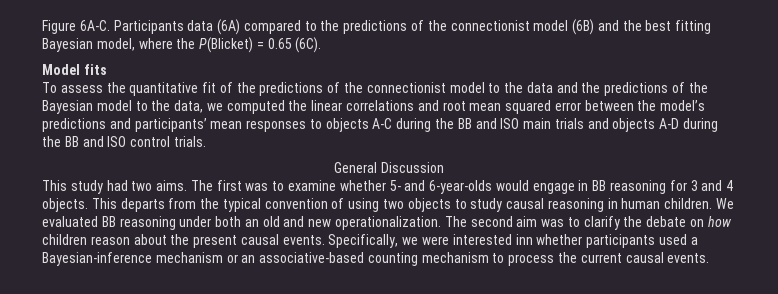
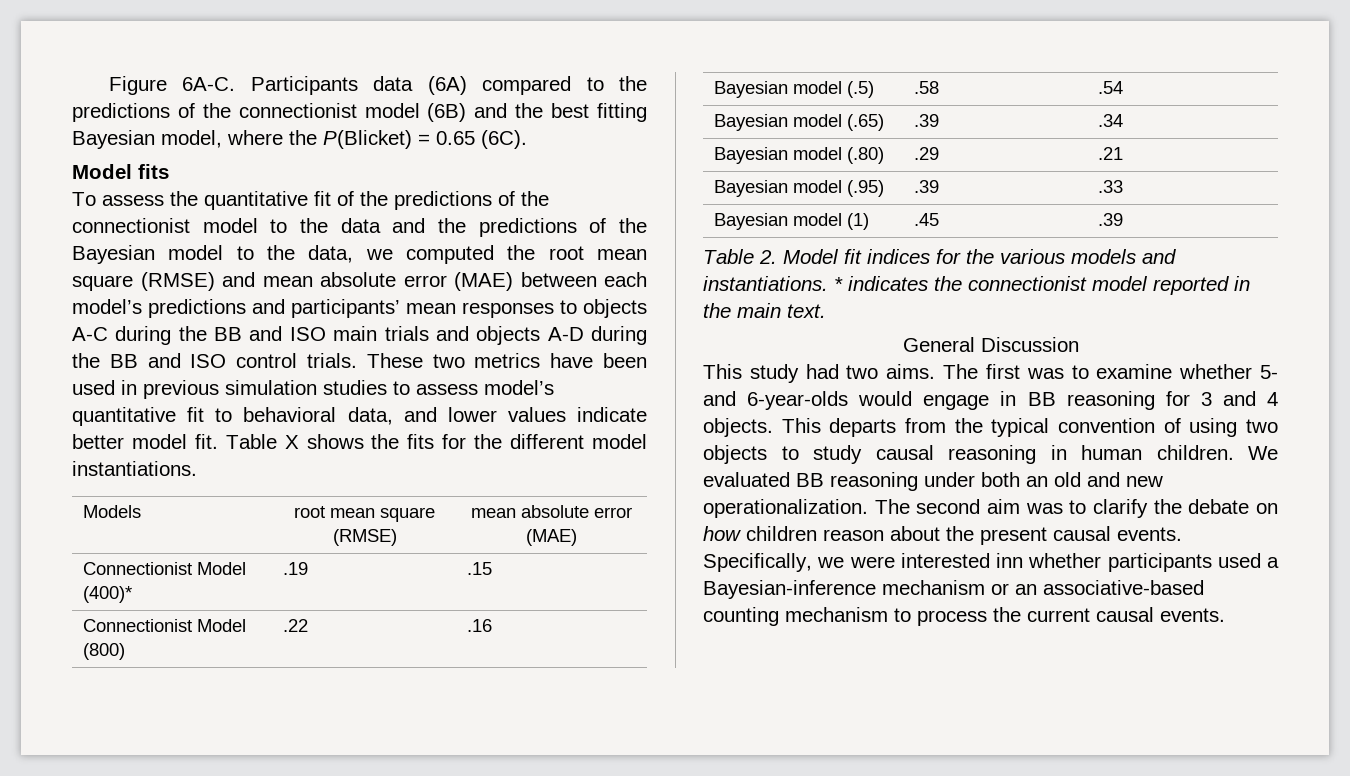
[311,100,657,114] linear correlations and root mean squared error between the -> [548,246,647,260] [72,272,647,291] root mean square (RMSE) and mean absolute error (MAE) between each
(206, 141) none -> [366,353,647,368] [72,380,554,399] [72,407,647,426] [72,434,648,449] [72,461,197,476] [83,505,142,518] [294,506,435,522] [332,529,397,546] [471,505,632,518] [526,529,577,546] [83,562,247,575] [83,586,133,603] [283,562,309,575] [467,562,493,575] [83,619,247,632] [83,643,126,660] [283,619,309,632] [467,619,493,632] [714,81,875,98] [914,81,940,94] [1098,81,1124,94] [714,114,885,131] [914,114,940,127] [1098,114,1124,127] [714,147,885,164] [914,147,940,160] [1098,147,1124,160] [714,180,885,197] [914,180,940,193] [1098,180,1124,193] [714,213,870,230] [914,213,940,226] [1098,213,1124,226] [703,249,1176,264] [703,276,1250,295] [703,303,826,318] These two metrics have been used in previous simulation studies to assess model’s quantitative fit to behavioral data, and lower values indicate better model fit. Table X shows the fits for the different model instantiations. // Models | root mean square (RMSE) | mean absolute error (MAE) // Connectionist Model (400)* | .19 | .15 // Connectionist Model (800) | .22 | .16 // Bayesian model (.5) | .58 | .54 // Bayesian model (.65) | .39 | .34 // Bayesian model (.80) | .29 | .21 // Bayesian model (.95) | .39 | .33 // Bayesian model (1) | .45 | .39 // Table 2. Model fit indices for the various models and instantiations. * indicates the connectionist model reported in the main text.

